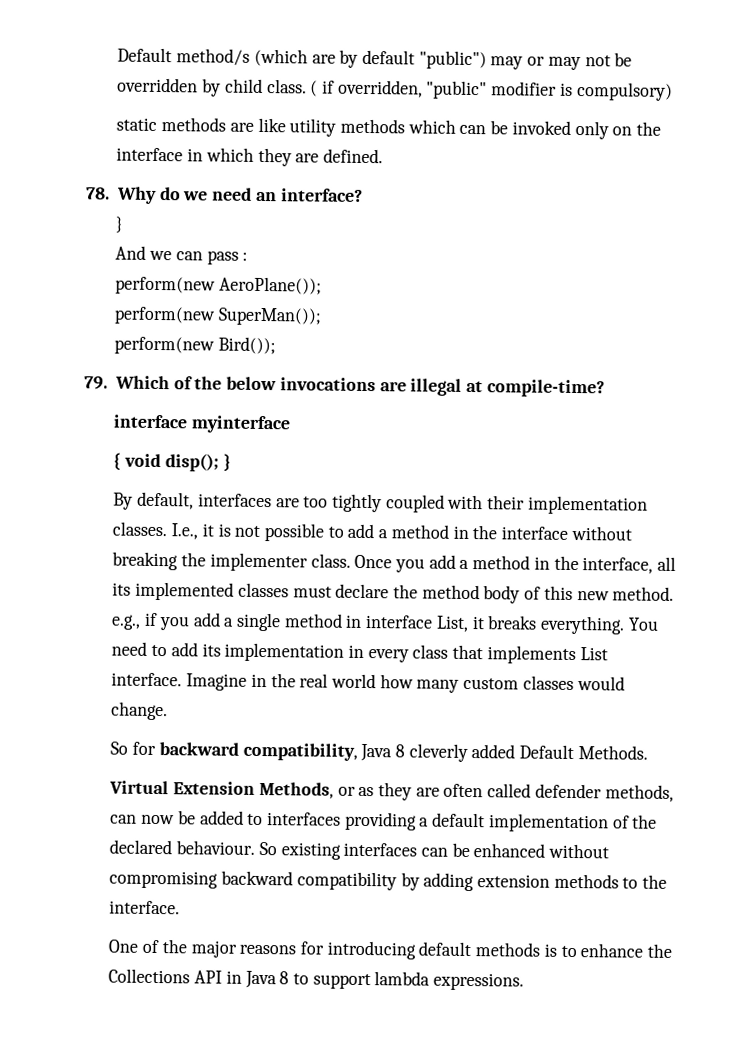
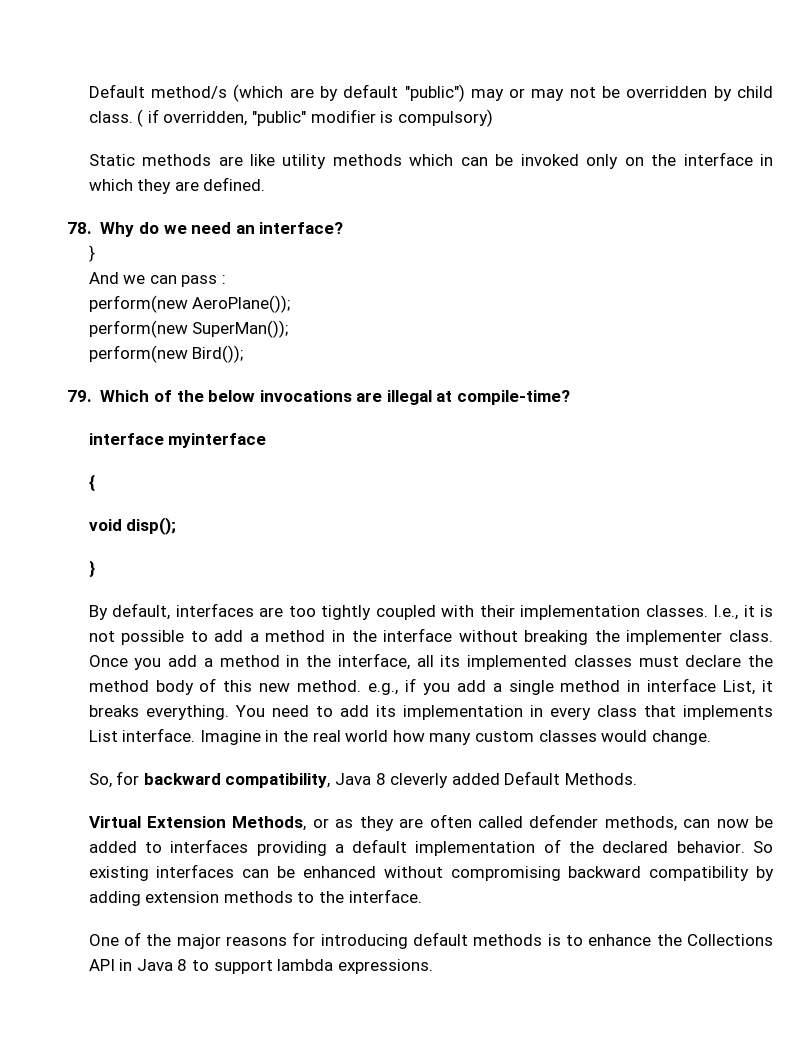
[116,117,158,131] static -> [88,154,135,166] Static
(122, 461) none -> (95, 483) //
(219, 462) none -> (177, 526) //
[110,741,129,755] So -> [88,773,112,788] So,
[176,840,256,855] behaviour. -> [676,841,745,853] behavior.

